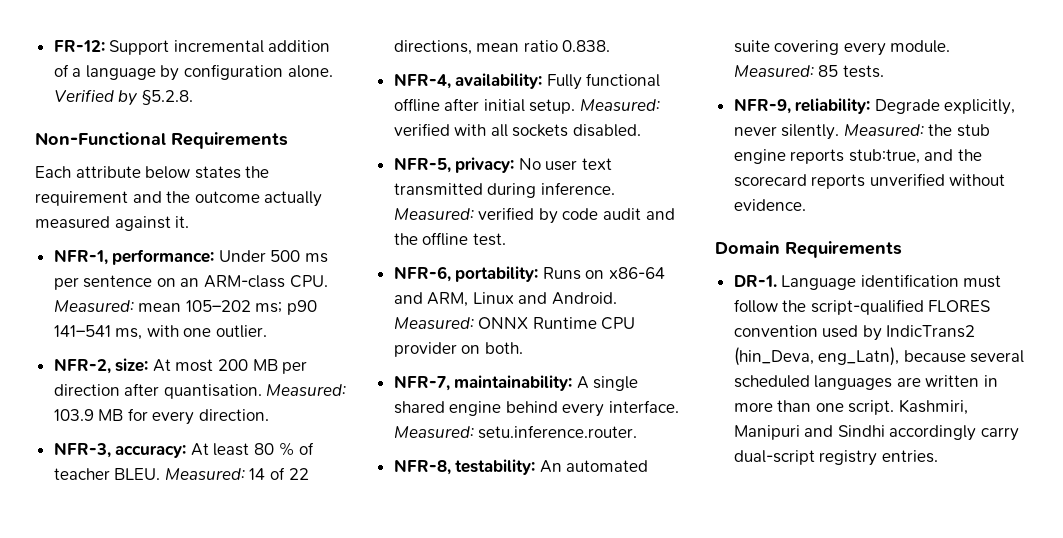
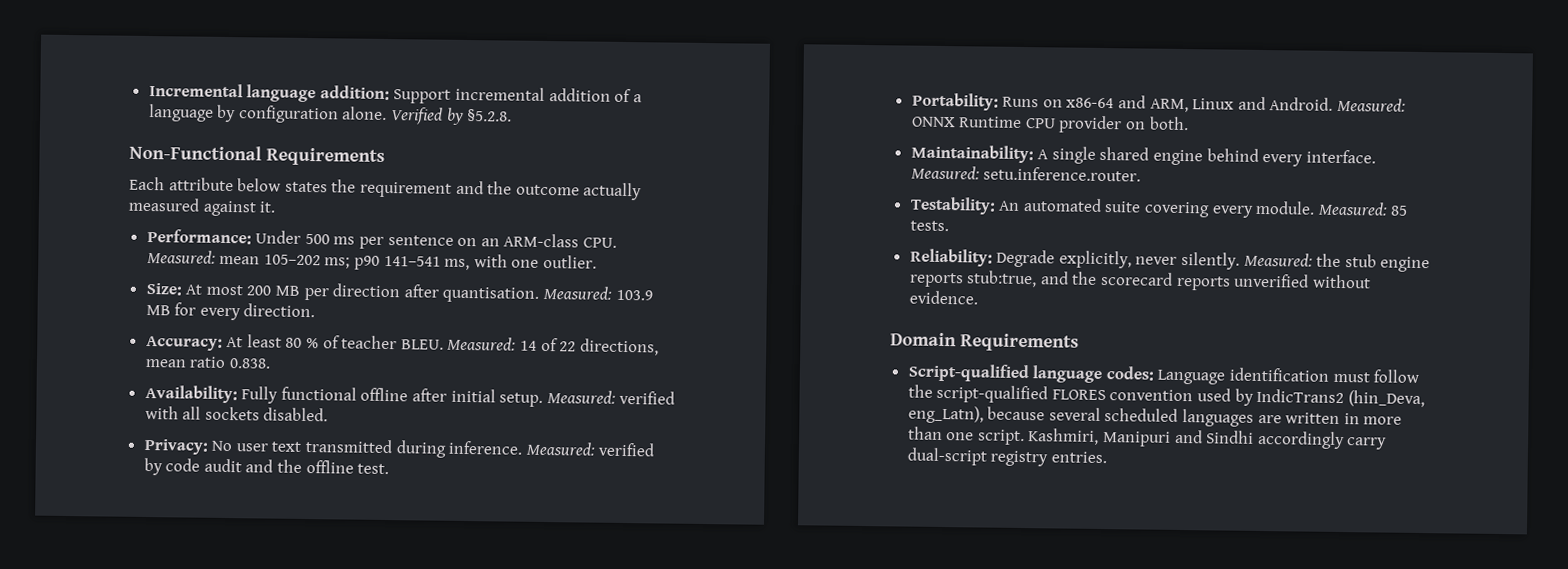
[53,40,105,52] FR-12: -> [148,82,390,103] Incremental language addition:
[53,249,215,265] NFR-1, performance: -> [146,228,252,245] Performance:
[53,358,149,374] NFR-2, size: -> [145,282,182,296] Size:
[53,442,187,458] NFR-3, accuracy: -> [145,335,223,351] Accuracy:
[393,73,543,89] NFR-4, availability: -> [144,384,238,404] Availability:
[393,157,515,173] NFR-5, privacy: -> [143,438,209,455] Privacy:
[393,266,539,282] NFR-6, portability: -> [911,92,999,111] Portability:
[393,375,573,391] NFR-7, maintainability: -> [910,144,1034,164] Maintainability:
[393,459,536,475] NFR-8, testability: -> [909,196,996,215] Testability:
[733,98,871,114] NFR-9, reliability: -> [909,248,993,267] Reliability:
[733,275,777,287] DR-1. -> [907,363,1154,384] Script-qualified language codes:

